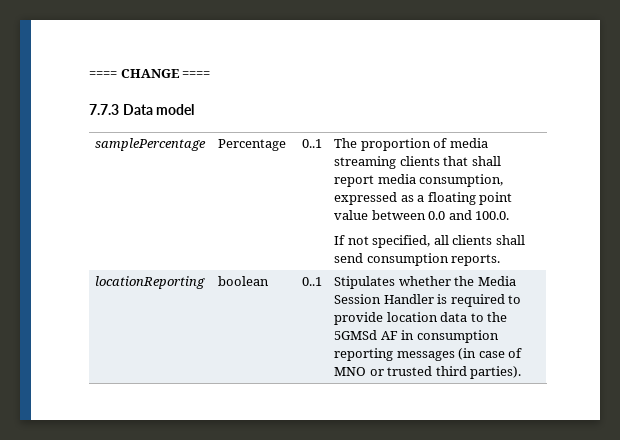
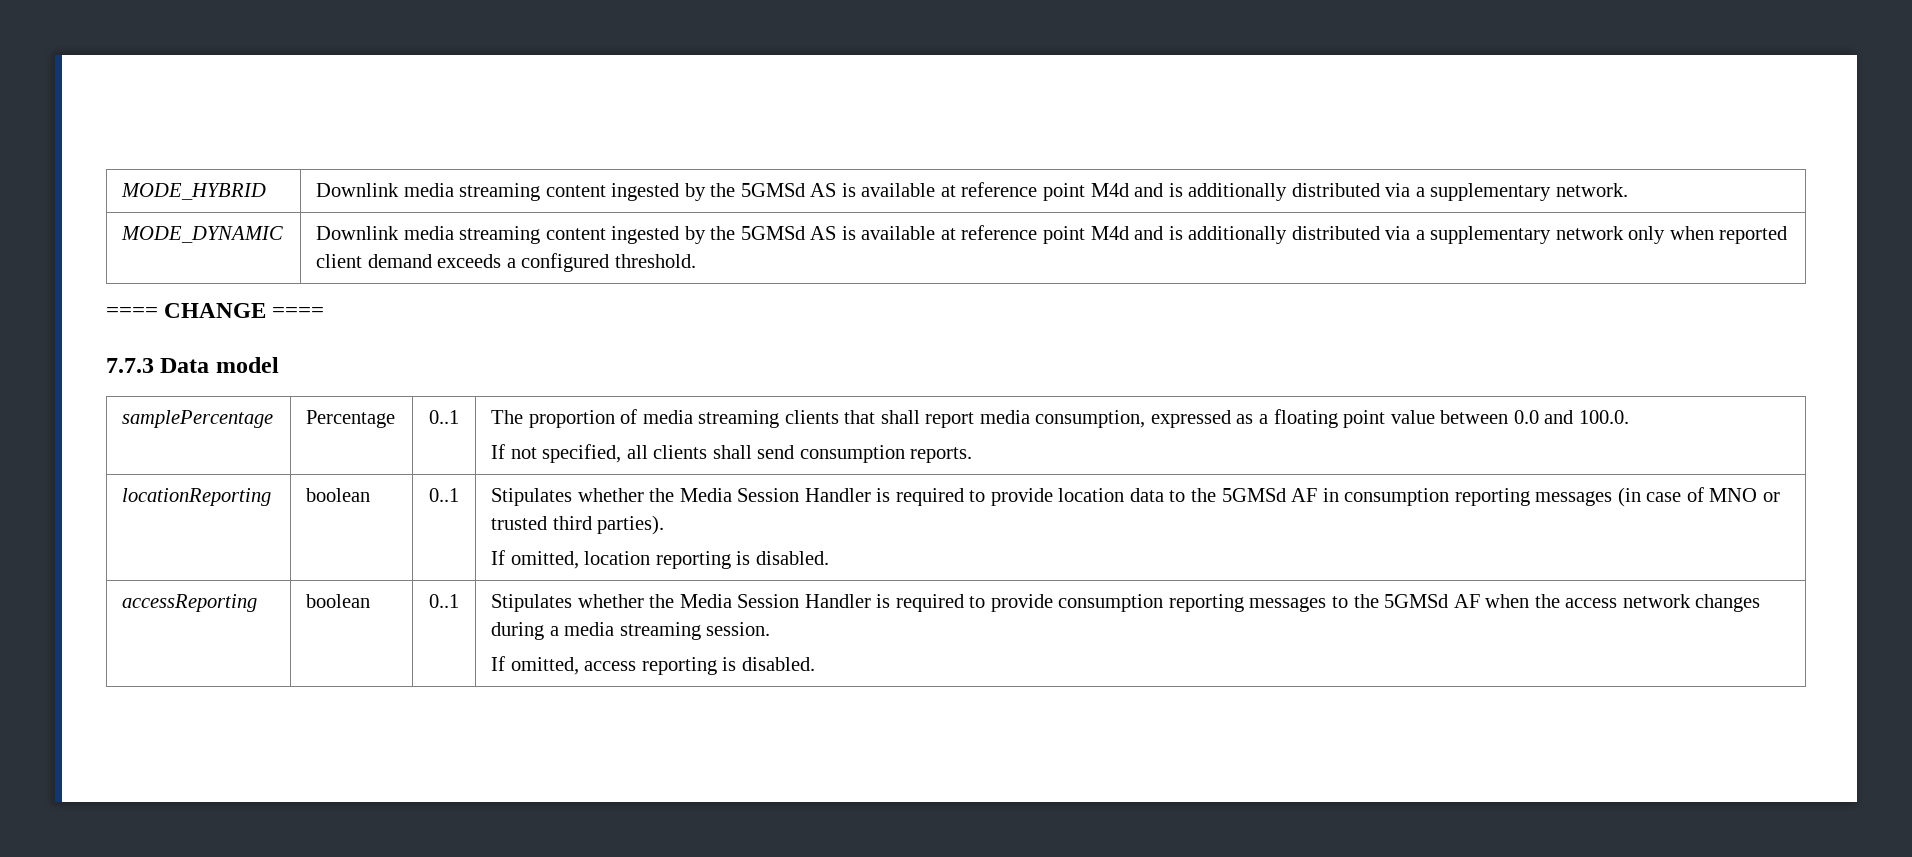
(89, 74) none -> [121,183,267,200] [316,182,1628,201] [121,226,284,243] [316,225,1788,244] [316,253,696,272] MODE_HYBRID | Downlink media streaming content ingested by the 5GMSd AS is available at reference point M4d and is additionally distributed via a supplementary network. // MODE_DYNAMIC | Downlink media streaming content ingested by the 5GMSd AS is available at reference point M4d and is additionally distributed via a supplementary network only when reported client demand exceeds a configured threshold. //
(522, 372) none -> [491,550,829,569] [122,594,258,612] [306,594,371,608] [429,594,459,608] [491,594,1761,612] [491,622,771,640] [491,656,815,675] // If omitted, location reporting is disabled. // accessReporting | boolean | 0..1 | Stipulates whether the Media Session Handler is required to provide consumption reporting messages to the 5GMSd AF when the access network changes during a media streaming session. // If omitted, access reporting is disabled.

